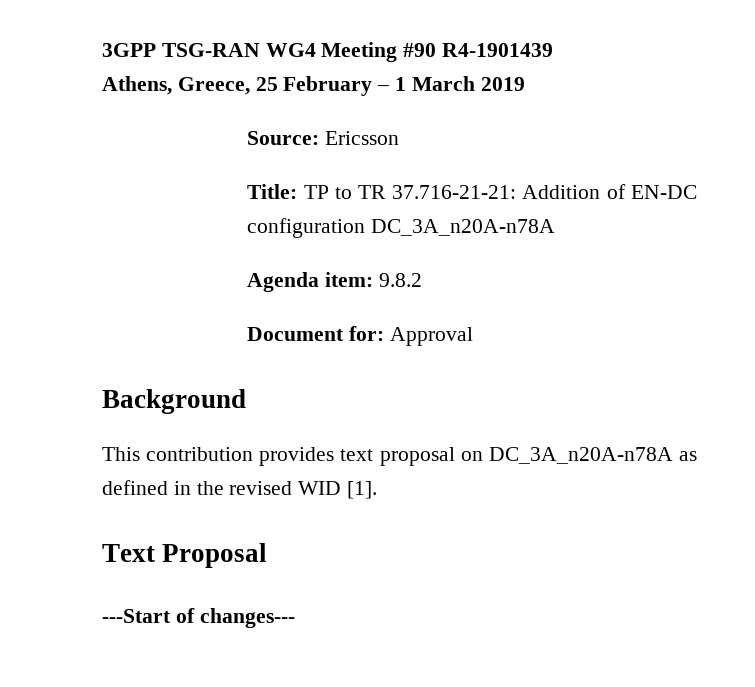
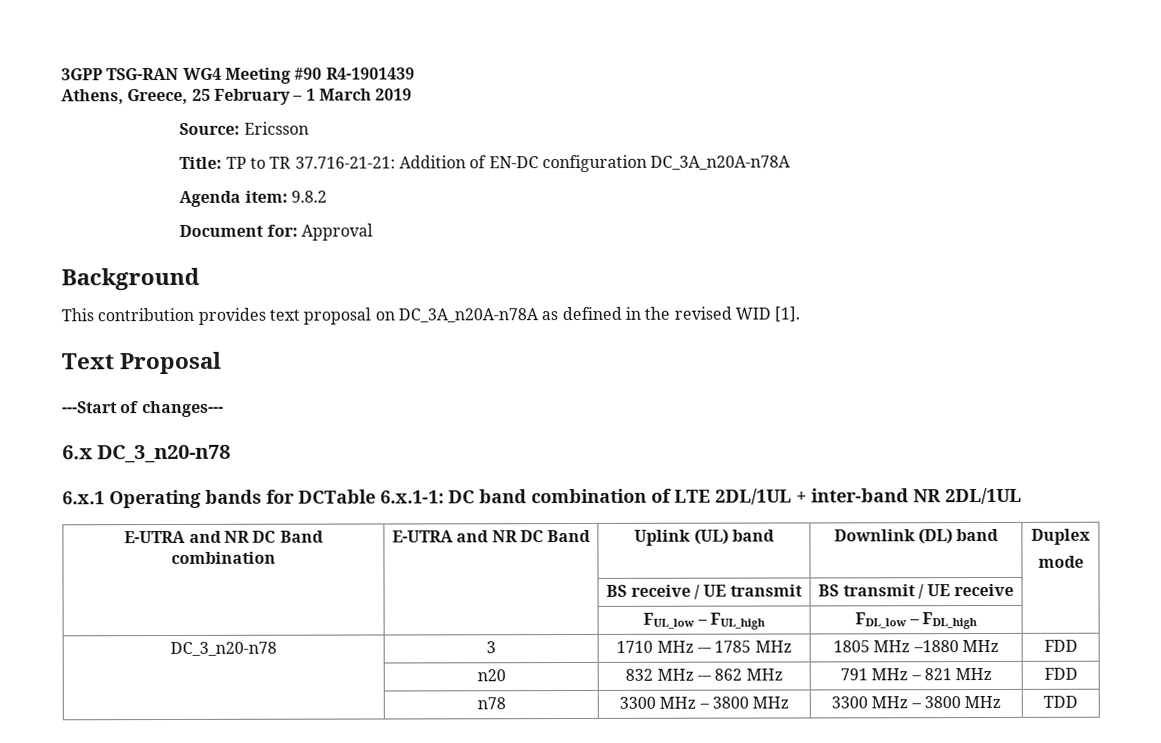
(295, 618) none -> [62,444,232,464] [62,487,1022,509] [124,530,324,544] [171,551,276,565] [391,529,592,543] [634,528,775,546] [833,528,1000,545] [1031,528,1091,545] [1037,555,1084,568] [606,584,803,600] [818,583,1014,600] [643,612,766,630] [855,612,978,630] [170,641,277,657] [485,641,496,654] [616,640,792,653] [833,639,999,653] [1043,639,1078,652] [476,669,506,682] [625,668,783,681] [839,667,993,681] [1043,667,1078,680] [476,697,506,710] [618,696,790,709] [830,695,1002,709] [1043,695,1078,708] // 6.x DC_3_n20-n78 // 6.x.1 Operating bands for DCTable 6.x.1-1: DC band combination of LTE 2DL/1UL + inter-band NR 2DL/1UL // E-UTRA and NR DC Band combination | E-UTRA and NR DC Band | Uplink (UL) band | Downlink (DL) band | Duplex // mode // | | BS receive / UE transmit | BS transmit / UE receive | // | | FUL_low – FUL_high | FDL_low – FDL_high | // DC_3_n20-n78 | 3 | 1710 MHz -– 1785 MHz | 1805 MHz –1880 MHz | FDD // | n20 | 832 MHz -– 862 MHz | 791 MHz – 821 MHz | FDD // | n78 | 3300 MHz – 3800 MHz | 3300 MHz – 3800 MHz | TDD

